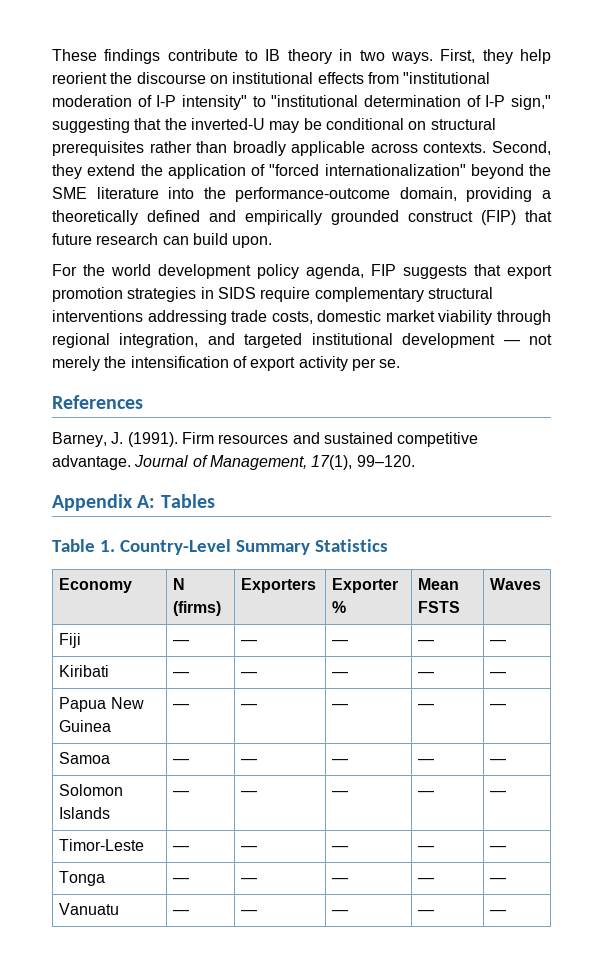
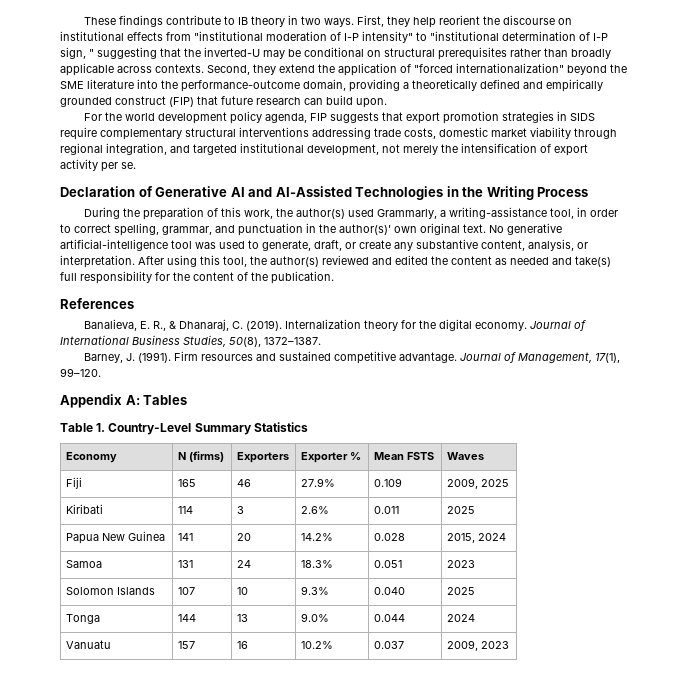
[511,95,551,110] sign," -> [60,47,94,59] sign, "
[402,333,520,348] development — -> [307,144,379,156] development,
[52,395,143,409] References -> [60,186,589,200] [84,207,619,220] [60,223,562,236] [60,239,588,251] [60,255,611,268] [60,271,334,284] [60,298,134,309] [84,319,587,331] [60,335,321,347] Declaration of Generative AI and AI-Assisted Technologies in the Writing Process // During the preparation of this work, the author(s) used Grammarly, a writing-assistance tool, in order to correct spelling, grammar, and punctuation in the author(s)' own original text. No generative artificial-intelligence tool was used to generate, draft, or create any substantive content, analysis, or interpretation. After using this tool, the author(s) reviewed and edited the content as needed and take(s) full responsibility for the content of the publication. // References // Banalieva, E. R., & Dhanaraj, C. (2019). Internalization theory for the digital economy. Journal of International Business Studies, 50(8), 1372–1387.
[173,640,190,645] [241,640,258,645] [332,640,349,645] [418,640,435,645] [490,640,507,645] [59,665,110,677] [173,672,190,677] [241,672,258,677] [332,672,349,677] [418,672,435,677] [490,672,507,677] [59,697,144,712] [59,720,112,732] [173,704,190,709] [241,704,258,709] [332,704,349,709] [418,704,435,709] [490,704,507,709] [59,752,111,764] [173,759,190,764] [241,759,258,764] [332,759,349,764] [418,759,435,764] [490,759,507,764] [59,784,124,796] [59,807,111,819] [173,791,190,796] [241,791,258,796] [332,791,349,796] [418,791,435,796] [490,791,507,796] [59,839,145,851] [173,846,190,851] [241,846,258,851] [332,846,349,851] [418,846,435,851] [490,846,507,851] [59,871,106,886] [173,878,190,883] [241,878,258,883] [332,878,349,883] [418,878,435,883] [490,878,507,883] [59,903,120,915] [173,910,190,915] [241,910,258,915] [332,910,349,915] [418,910,435,915] [490,910,507,915] — | — | — | — | — // Kiribati | — | — | — | — | — // Papua New Guinea | — | — | — | — | — // Samoa | — | — | — | — | — // Solomon Islands | — | — | — | — | — // Timor-Leste | — | — | — | — | — // Tonga | — | — | — | — | — // Vanuatu | — | — | — | — | — -> [177,479,196,487] [236,479,251,487] [300,478,335,487] [373,478,402,487] [446,478,509,489] [65,504,103,514] [177,506,193,514] [236,506,244,514] [300,506,329,514] [373,506,399,514] [446,506,475,514] [65,531,165,544] [177,533,193,541] [236,533,251,541] [300,533,333,541] [373,533,405,541] [446,533,506,543] [65,560,102,568] [177,560,193,568] [236,560,251,568] [300,560,333,568] [373,560,402,568] [446,560,475,568] [65,587,155,595] [177,587,195,595] [236,587,248,595] [300,586,329,595] [373,587,405,595] [446,587,475,595] [65,614,100,624] [177,614,196,622] [236,614,248,622] [300,613,329,622] [373,614,405,622] [446,614,475,622] [65,640,111,649] [177,641,195,649] [236,641,248,649] [300,641,333,649] [373,641,404,649] [446,640,509,651] 165 | 46 | 27.9% | 0.109 | 2009, 2025 // Kiribati | 114 | 3 | 2.6% | 0.011 | 2025 // Papua New Guinea | 141 | 20 | 14.2% | 0.028 | 2015, 2024 // Samoa | 131 | 24 | 18.3% | 0.051 | 2023 // Solomon Islands | 107 | 10 | 9.3% | 0.040 | 2025 // Tonga | 144 | 13 | 9.0% | 0.044 | 2024 // Vanuatu | 157 | 16 | 10.2% | 0.037 | 2009, 2023

